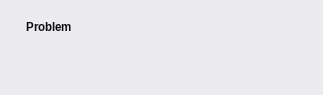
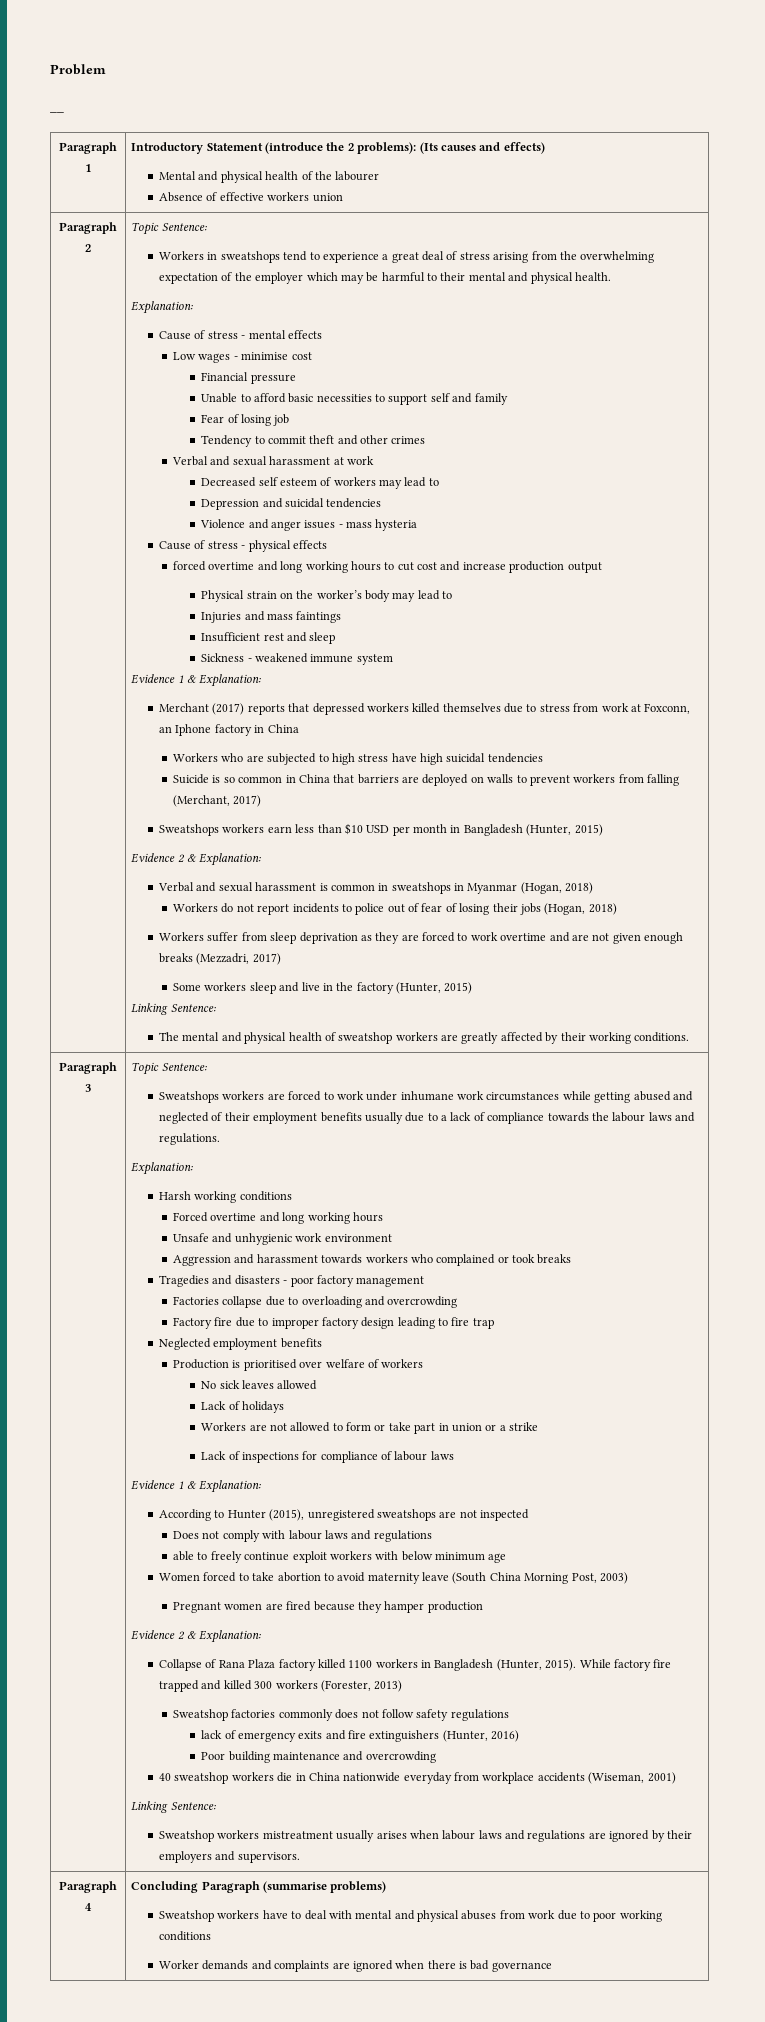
(71, 26) none -> [50,111,64,113] [59,142,117,154] [85,164,91,172] [131,142,545,154] [159,171,380,183] [159,192,343,202] [59,222,117,234] [85,244,91,252] [131,222,207,235] [159,251,655,263] [159,272,611,284] [131,301,194,314] [159,330,322,340] [173,352,312,363] [201,372,296,384] [201,393,508,405] [201,414,290,426] [201,435,426,447] [172,456,374,466] [201,477,439,489] [201,498,382,510] [200,519,418,531] [159,540,327,552] [173,561,602,573] [201,590,453,602] [201,611,342,623] [201,632,336,644] [201,653,393,665] [131,674,262,687] [159,703,691,715] [159,724,299,736] [173,753,543,765] [173,774,680,786] [173,795,262,807] [159,823,603,836] [131,853,262,866] [158,882,594,894] [173,903,617,915] [159,932,684,944] [159,953,281,965] [173,982,473,994] [131,1003,216,1015] [159,1032,690,1044] [59,1062,117,1074] [85,1084,91,1092] [131,1062,207,1075] [159,1091,693,1103] [159,1112,696,1124] [159,1133,221,1145] [131,1162,194,1175] [159,1191,292,1203] [173,1212,383,1224] [173,1233,392,1245] [173,1254,572,1266] [159,1275,425,1287] [173,1296,458,1308] [173,1317,494,1329] [159,1338,322,1350] [173,1359,424,1371] [201,1380,318,1390] [201,1401,284,1413] [201,1422,539,1434] [201,1451,454,1463] [131,1480,262,1493] [159,1509,530,1521] [173,1530,432,1542] [173,1551,507,1563] [159,1572,628,1584] [173,1601,483,1613] [131,1630,262,1643] [159,1659,672,1671] [159,1680,403,1692] [173,1709,509,1721] [201,1730,520,1742] [201,1751,436,1763] [159,1772,676,1784] [131,1801,216,1813] [159,1830,692,1842] [159,1851,300,1863] [59,1881,117,1893] [85,1903,92,1911] [131,1881,387,1893] [159,1910,662,1922] [159,1931,212,1941] [159,1960,552,1972] // __ // Paragraph 1 | Introductory Statement (introduce the 2 problems): (Its causes and effects) // Mental and physical health of the labourer // Absence of effective workers union // Paragraph 2 | Topic Sentence: // Workers in sweatshops tend to experience a great deal of stress arising from the overwhelming expectation of the employer which may be harmful to their mental and physical health. // Explanation: // Cause of stress - mental effects // Low wages - minimise cost // Financial pressure // Unable to afford basic necessities to support self and family // Fear of losing job // Tendency to commit theft and other crimes // Verbal and sexual harassment at work // Decreased self esteem of workers may lead to // Depression and suicidal tendencies // Violence and anger issues - mass hysteria // Cause of stress - physical effects // forced overtime and long working hours to cut cost and increase production output // Physical strain on the worker’s body may lead to // Injuries and mass faintings // Insufficient rest and sleep // Sickness - weakened immune system // Evidence 1 & Explanation: // Merchant (2017) reports that depressed workers killed themselves due to stress from work at Foxconn, an Iphone factory in China // Workers who are subjected to high stress have high suicidal tendencies // Suicide is so common in China that barriers are deployed on walls to prevent workers from falling (Merchant, 2017) // Sweatshops workers earn less than $10 USD per month in Bangladesh (Hunter, 2015) // Evidence 2 & Explanation: // Verbal and sexual harassment is common in sweatshops in Myanmar (Hogan, 2018) // Workers do not report incidents to police out of fear of losing their jobs (Hogan, 2018) // Workers suffer from sleep deprivation as they are forced to work overtime and are not given enough breaks (Mezzadri, 2017) // Some workers sleep and live in the factory (Hunter, 2015) // Linking Sentence: // The mental and physical health of sweatshop workers are greatly affected by their working conditions. // Paragraph 3 | Topic Sentence: // Sweatshops workers are forced to work under inhumane work circumstances while getting abused and neglected of their employment benefits usually due to a lack of compliance towards the labour laws and regulations. // Explanation: // Harsh working conditions // Forced overtime and long working hours // Unsafe and unhygienic work environment // Aggression and harassment towards workers who complained or took breaks // Tragedies and disasters - poor factory management // Factories collapse due to overloading and overcrowding // Factory fire due to improper factory design leading to fire trap // Neglected employment benefits // Production is prioritised over welfare of workers // No sick leaves allowed // Lack of holidays // Workers are not allowed to form or take part in union or a strike // Lack of inspections for compliance of labour laws // Evidence 1 & Explanation: // According to Hunter (2015), unregistered sweatshops are not inspected // Does not comply with labour laws and regulations // able to freely continue exploit workers with below minimum age // Women forced to take abortion to avoid maternity leave (South China Morning Post, 2003) // Pregnant women are fired because they hamper production // Evidence 2 & Explanation: // Collapse of Rana Plaza factory killed 1100 workers in Bangladesh (Hunter, 2015). While factory fire trapped and killed 300 workers (Forester, 2013) // Sweatshop factories commonly does not follow safety regulations // lack of emergency exits and fire extinguishers (Hunter, 2016) // Poor building maintenance and overcrowding // 40 sweatshop workers die in China nationwide everyday from workplace accidents (Wiseman, 2001) // Linking Sentence: // Sweatshop workers mistreatment usually arises when labour laws and regulations are ignored by their employers and supervisors. // Paragraph 4 | Concluding Paragraph (summarise problems) // Sweatshop workers have to deal with mental and physical abuses from work due to poor working conditions // Worker demands and complaints are ignored when there is bad governance

